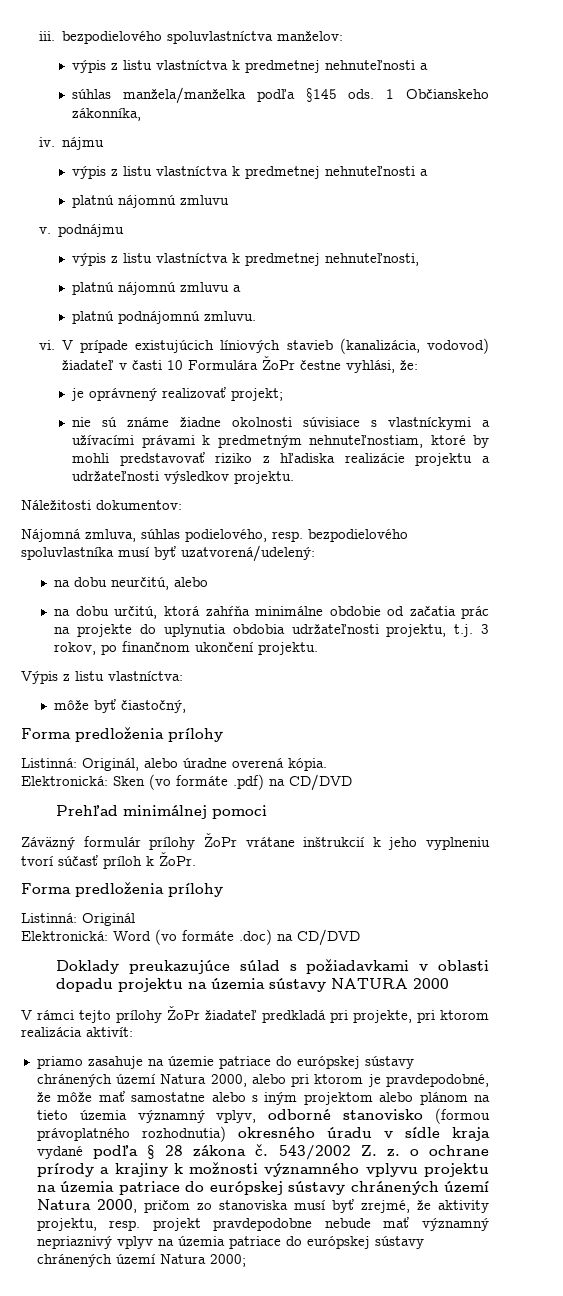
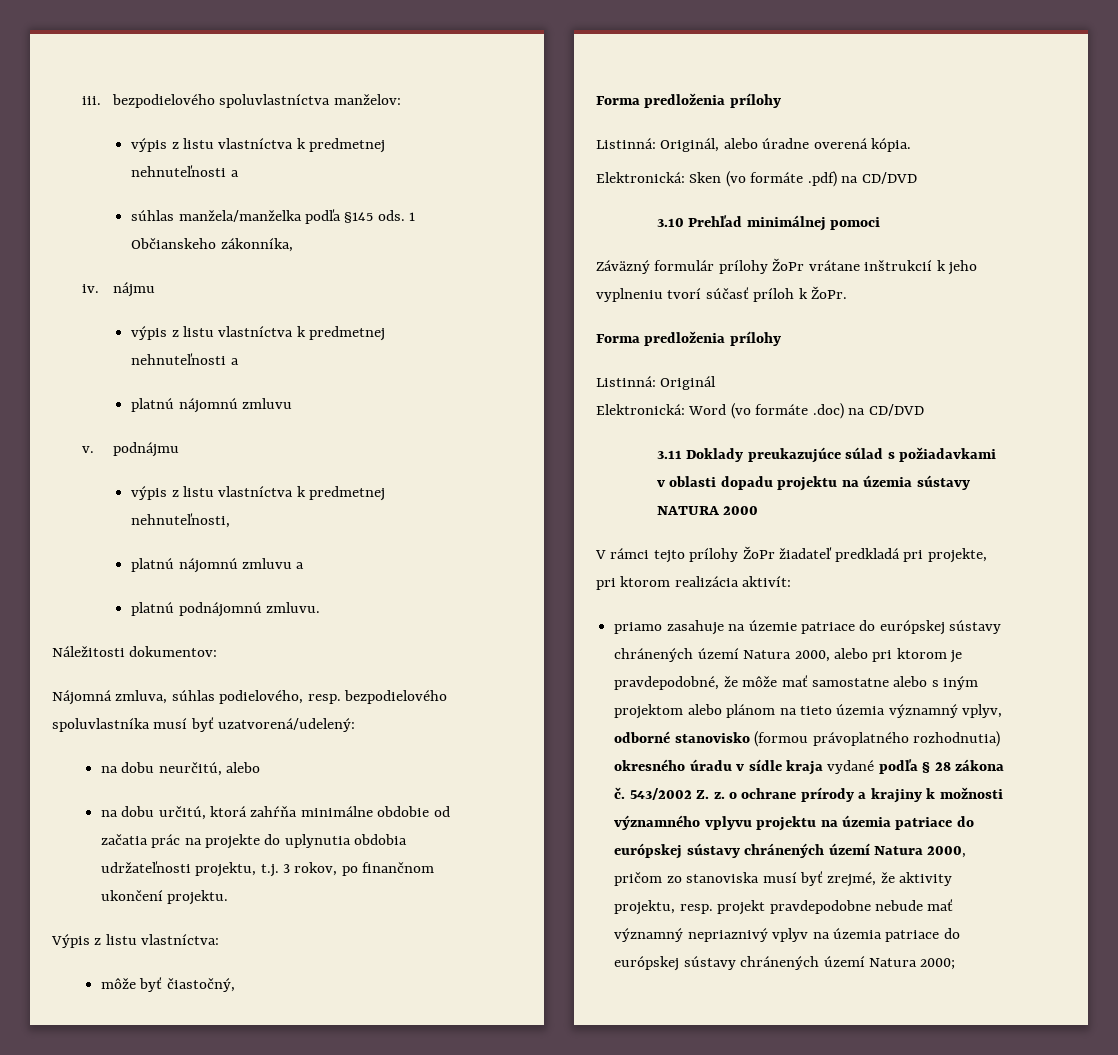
[38,338,490,354] [61,356,418,373] [71,387,284,401] [72,417,490,430] [72,435,490,448] [72,452,490,466] [72,471,295,484] // vi. V prípade existujúcich líniových stavieb (kanalizácia, vodovod) žiadateľ v časti 10 Formulára ŽoPr čestne vyhlási, že: // je oprávnený realizovať projekt; // nie sú známe žiadne okolnosti súvisiace s vlastníckymi a užívacími právami k predmetným nehnuteľnostiam, ktoré by mohli predstavovať riziko z hľadiska realizácie projektu a udržateľnosti výsledkov projektu. -> (321, 607) none
(352, 782) none -> [656,218,684,227] 3.10
(360, 937) none -> [656,450,682,459] 3.11

